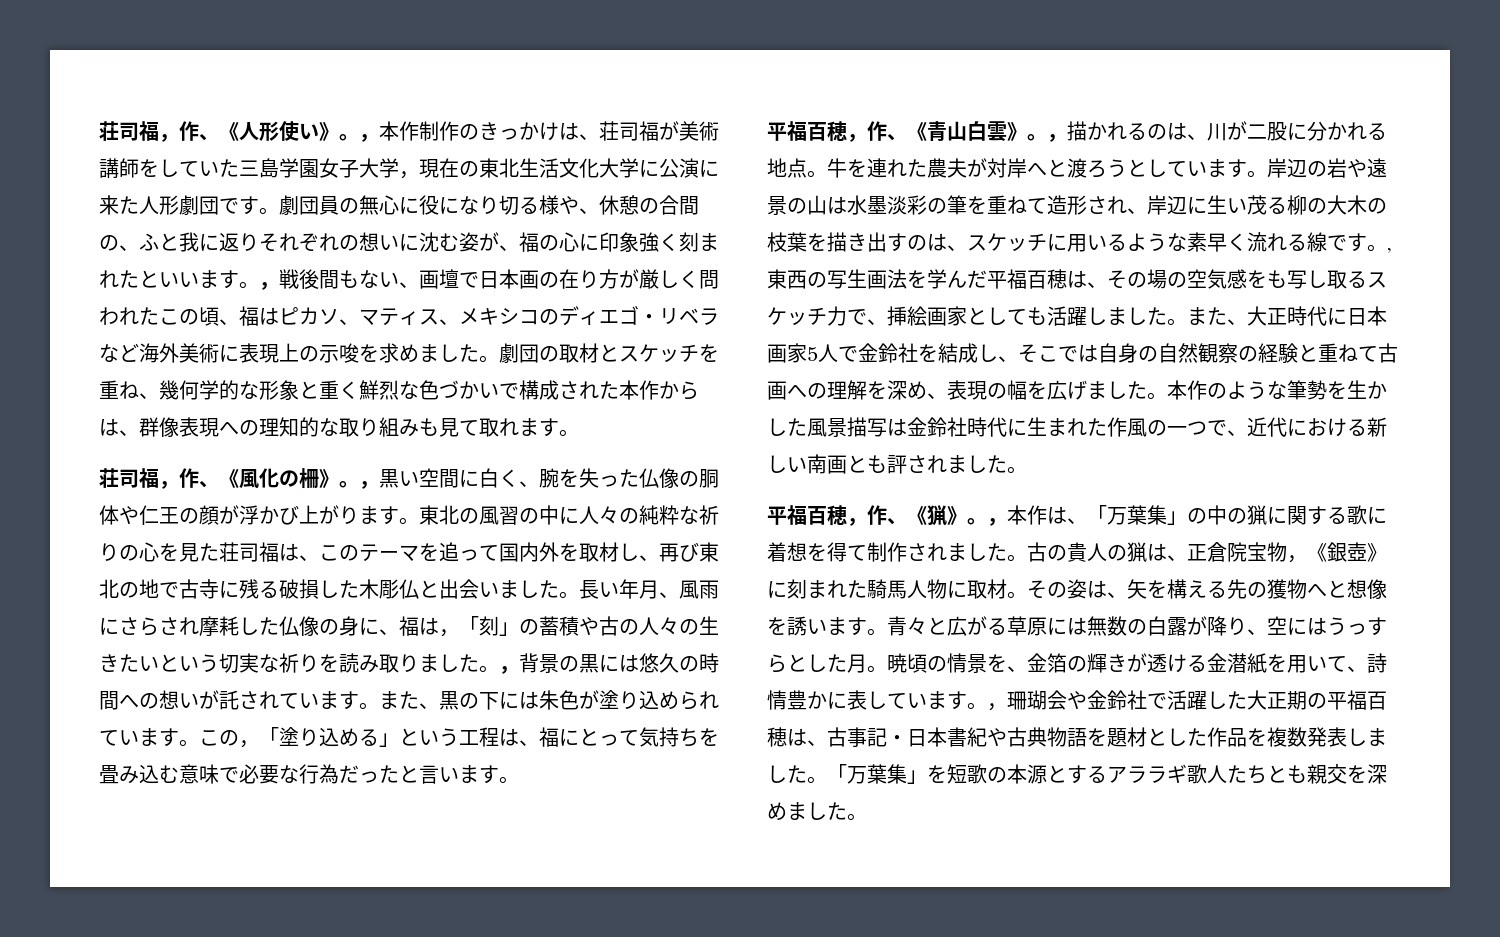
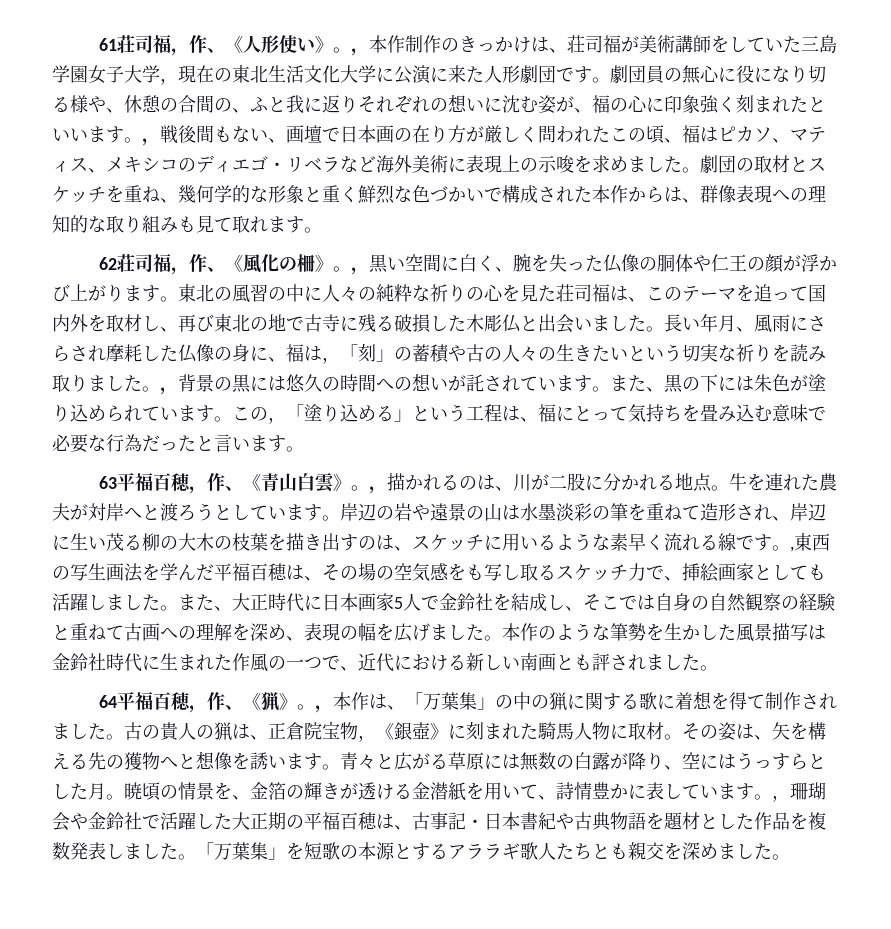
(99, 131) none -> [98,38,117,51] 61
(579, 433) none -> [98,257,117,270] 62
(519, 780) none -> [98,476,117,489] 63
(1027, 470) none -> [98,695,117,708] 64

